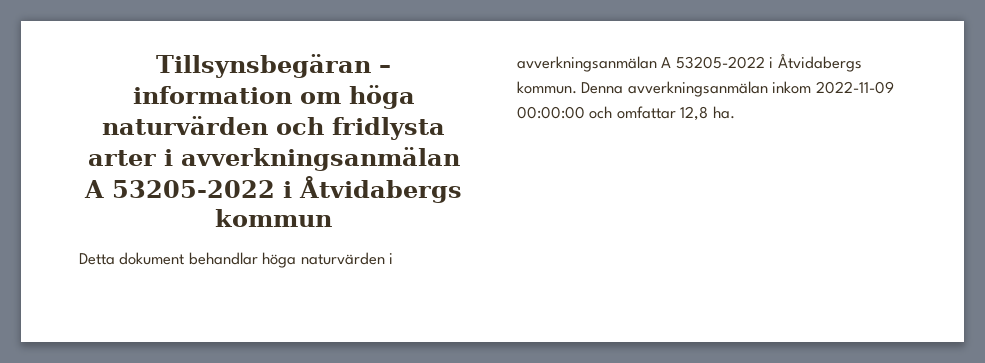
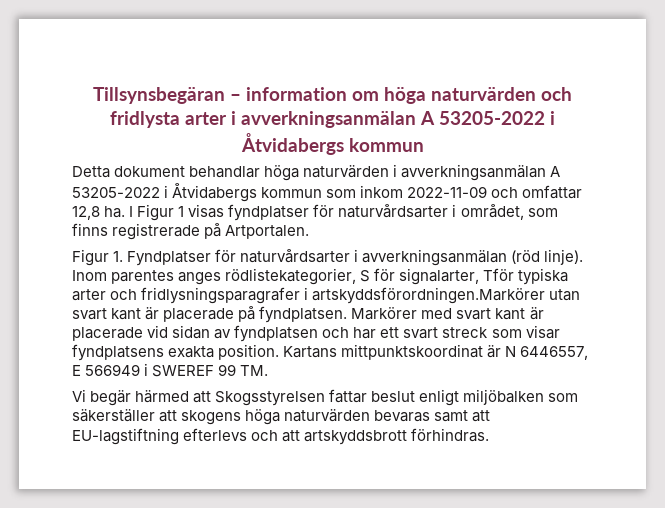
[517,81,768,97] kommun. Denna avverkningsanmälan -> [261,187,357,198] kommun som
[517,106,585,119] 00:00:00 -> (488, 192) none
(735, 112) none -> [129,204,558,221] [72,223,310,240] [72,249,584,266] [72,268,569,285] [72,287,581,304] [72,306,544,323] [72,325,560,342] [72,344,589,361] [72,363,269,377] [72,389,579,406] [72,409,491,425] [72,428,490,445] I Figur 1 visas fyndplatser för naturvårdsarter i området, som finns registrerade på Artportalen. // Figur 1. Fyndplatser för naturvårdsarter i avverkningsanmälan (röd linje). Inom parentes anges rödlistekategorier, S för signalarter, Tför typiska arter och fridlysningsparagrafer i artskyddsförordningen.Markörer utan svart kant är placerade på fyndplatsen. Markörer med svart kant är placerade vid sidan av fyndplatsen och har ett svart streck som visar fyndplatsens exakta position. Kartans mittpunktskoordinat är N 6446557, E 566949 i SWEREF 99 TM. // Vi begär härmed att Skogsstyrelsen fattar beslut enligt miljöbalken som säkerställer att skogens höga naturvärden bevaras samt att EU-lagstiftning efterlevs och att artskyddsbrott förhindras.

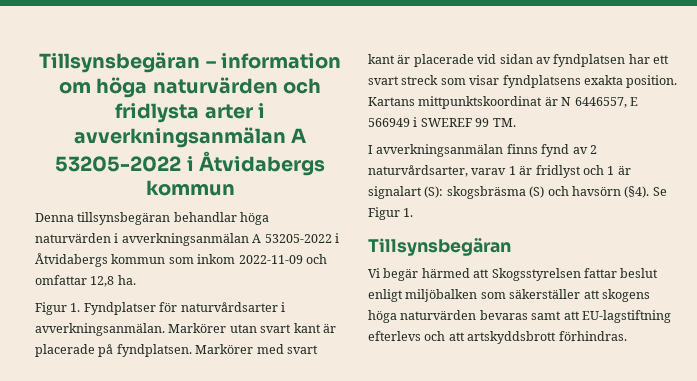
[72,166,186,178] Detta dokument -> [35,212,171,225] Denna tillsynsbegäran
[129,204,558,221] [72,223,310,240] I Figur 1 visas fyndplatser för naturvårdsarter i området, som finns registrerade på Artportalen. -> (136, 280) none
[362,249,584,266] [72,268,569,285] [72,287,546,304] avverkningsanmälan (röd linje). Inom parentes anges rödlistekategorier, S för signalarter, Tför typiska arter och fridlysningsparagrafer i artskyddsförordningen.Markörer -> [35,323,227,336] avverkningsanmälan. Markörer
[322,327,350,338] och -> (626, 60) none
(269, 370) none -> [368,144,597,157] [368,165,631,178] [368,186,667,199] [368,207,414,220] [368,238,511,256] // I avverkningsanmälan finns fynd av 2 naturvårdsarter, varav 1 är fridlyst och 1 är signalart (S): skogsbräsma (S) och havsörn (§4). Se Figur 1. // Tillsynsbegäran

